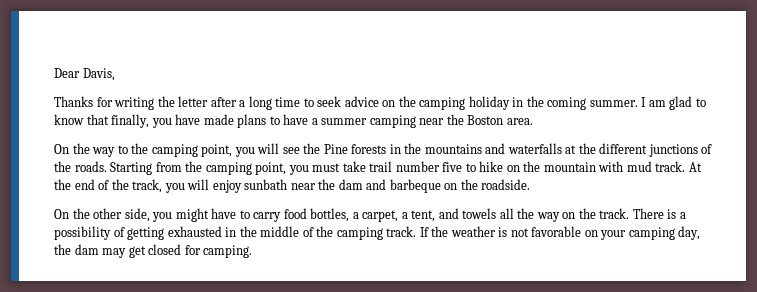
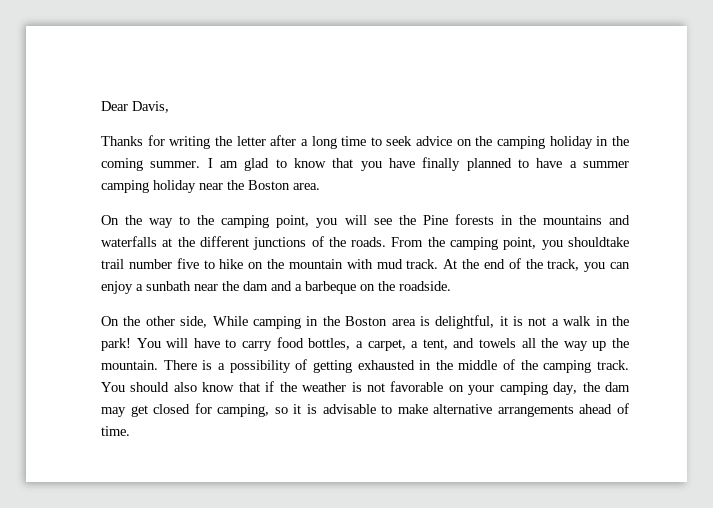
[111,114,150,128] finally, -> (354, 163) none
[203,114,267,128] made plans -> [422,157,512,171] finally planned
(416, 121) none -> [153,180,196,193] holiday
[110,161,366,175] Starting from the camping point, you must take -> [391,237,630,250] From the camping point, you shouldtake
[187,179,242,193] will enjoy -> [609,262,630,269] [101,281,143,294] can enjoy a
(387, 184) none -> [295,284,302,291] a
[152,208,209,222] you might -> [212,315,630,329] [101,338,189,351] While camping in the Boston area is delightful, it is not a walk in the park! You will
[562,208,630,219] on the track. -> [592,338,629,351] [101,360,158,370] up the mountain.
[419,227,429,237] If -> [101,381,275,392] You should also know that if
[203,245,253,258] camping. -> [217,403,629,417] [101,426,130,436] camping, so it is advisable to make alternative arrangements ahead of time.

